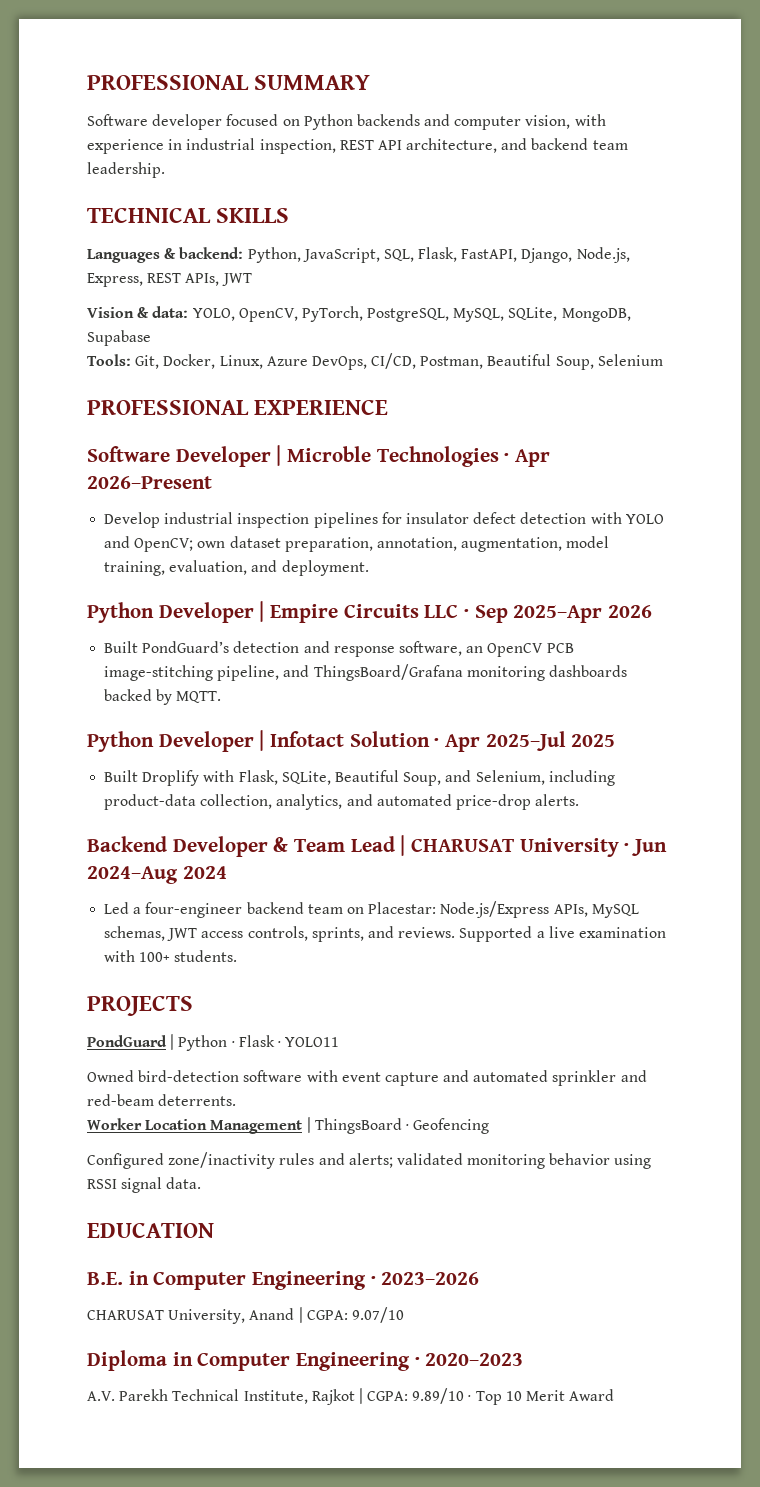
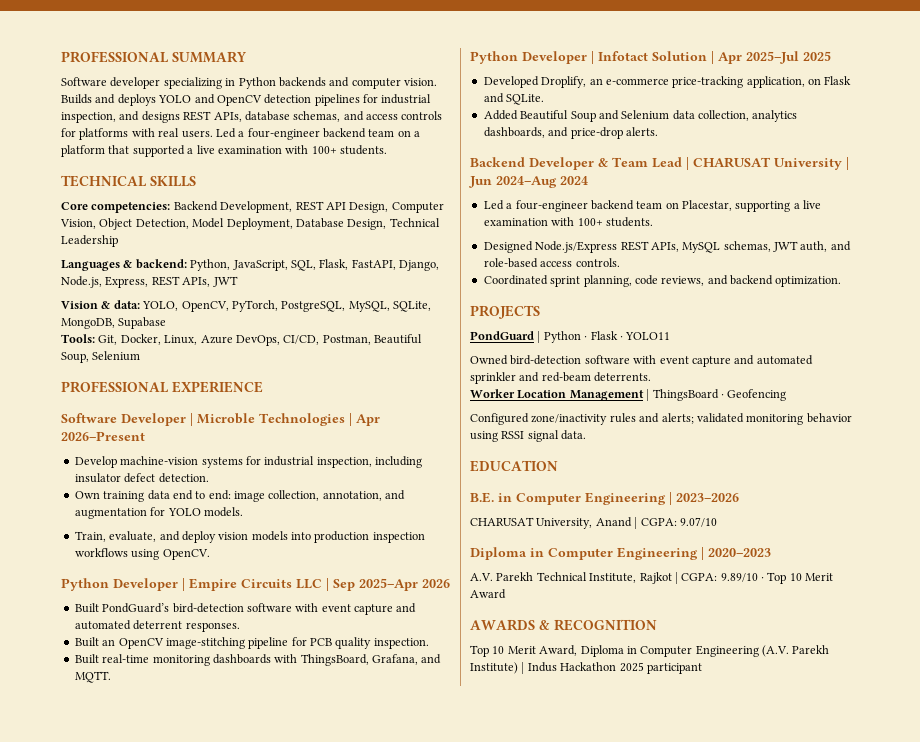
[226,114,300,126] focused on -> [163,77,236,89] specializing in
[525,114,606,129] [87,138,628,154] [87,162,165,178] [87,208,290,223] vision, with experience in industrial inspection, REST API architecture, and backend team leadership. // TECHNICAL SKILLS -> [404,78,437,86] [61,94,432,106] [61,111,443,123] [61,128,421,140] [61,145,387,157] [61,175,196,187] [61,201,444,213] [60,218,440,230] [61,235,118,247] vision. Builds and deploys YOLO and OpenCV detection pipelines for industrial inspection, and designs REST APIs, database schemas, and access controls for platforms with real users. Led a four-engineer backend team on a platform that supported a live examination with 100+ students. // TECHNICAL SKILLS // Core competencies: Backend Development, REST API Design, Computer Vision, Object Detection, Model Deployment, Database Design, Technical Leadership
[504,453,510,462] · -> [349,413,352,426] |
[164,512,664,528] [104,536,610,552] [104,560,369,576] industrial inspection pipelines for insulator defect detection with YOLO and OpenCV; own dataset preparation, annotation, augmentation, model training, evaluation, and deployment. -> [120,456,422,468] [74,473,209,483] [74,490,406,502] [74,507,243,519] [74,531,425,543] [74,548,210,560] machine-vision systems for industrial inspection, including insulator defect detection. // Own training data end to end: image collection, annotation, and augmentation for YOLO models. // Train, evaluate, and deploy vision models into production inspection workflows using OpenCV.
[464,609,470,618] · -> [326,578,329,591] |
[233,641,574,657] [104,664,627,681] [104,689,173,705] detection and response software, an OpenCV PCB image-stitching pipeline, and ThingsBoard/Grafana monitoring dashboards backed by -> [172,603,417,615] [74,620,240,632] [74,637,429,649] [74,654,442,666] bird-detection software with event capture and automated deterrent responses. // Built an OpenCV image-stitching pipeline for PCB quality inspection. // Built real-time monitoring dashboards with ThingsBoard, Grafana, and
[434,738,440,747] · -> [711,51,714,64] |
[104,770,615,786] [104,794,452,810] Built Droplify with Flask, SQLite, Beautiful Soup, and Selenium, including product-data collection, analytics, and automated -> [483,76,852,88] [483,93,545,105] [483,110,798,122] [483,127,569,138] Developed Droplify, an e-commerce price-tracking application, on Flask and SQLite. // Added Beautiful Soup and Selenium data collection, analytics dashboards, and
[624,843,630,852] · -> [846,157,849,170] |
[368,901,639,918] [104,926,666,942] [104,950,238,962] Placestar: Node.js/Express APIs, MySQL schemas, JWT access controls, sprints, and reviews. Supported a live examination with 100+ students. -> [682,200,822,212] [483,217,653,227] [483,241,851,253] [483,258,620,268] [483,275,842,287] Placestar, supporting a live examination with 100+ students. // Designed Node.js/Express REST APIs, MySQL schemas, JWT auth, and role-based access controls. // Coordinated sprint planning, code reviews, and backend optimization.
[370,1276,376,1285] · -> [669,492,672,505] |
[414,1357,420,1366] · -> [701,547,704,560] |
(615, 1395) none -> [470,619,657,631] [470,645,830,657] [470,662,702,674] // AWARDS & RECOGNITION // Top 10 Merit Award, Diploma in Computer Engineering (A.V. Parekh Institute) | Indus Hackathon 2025 participant

